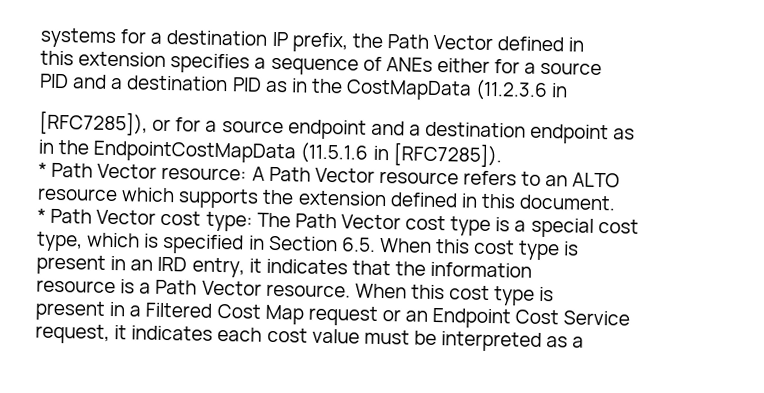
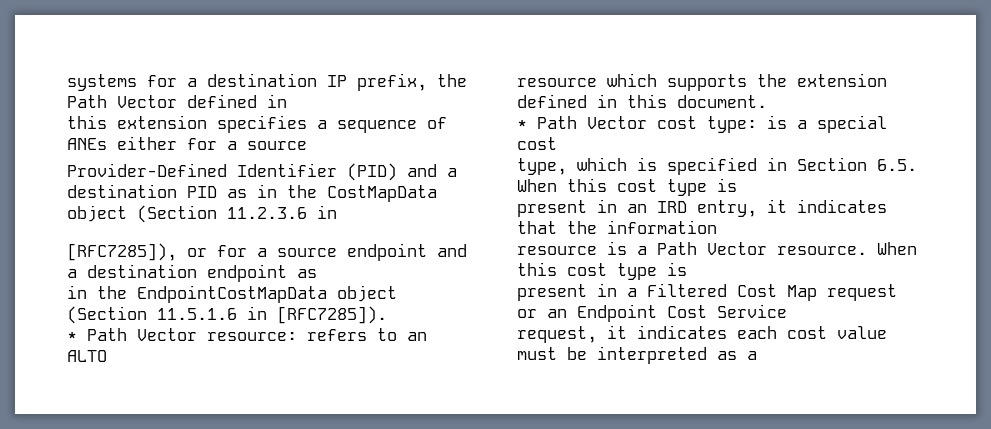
[39,73,69,89] PID -> [67,163,397,181] Provider-Defined Identifier (PID)
[475,79,549,102] (11.2.3.6 -> [67,205,307,223] object (Section 11.2.3.6
[300,142,369,164] (11.5.1.6 -> [337,285,397,302] [67,306,237,324] object (Section 11.5.1.6
[251,166,459,185] A Path Vector resource -> (297, 336) none
[256,212,492,237] The Path Vector cost type -> (757, 124) none

